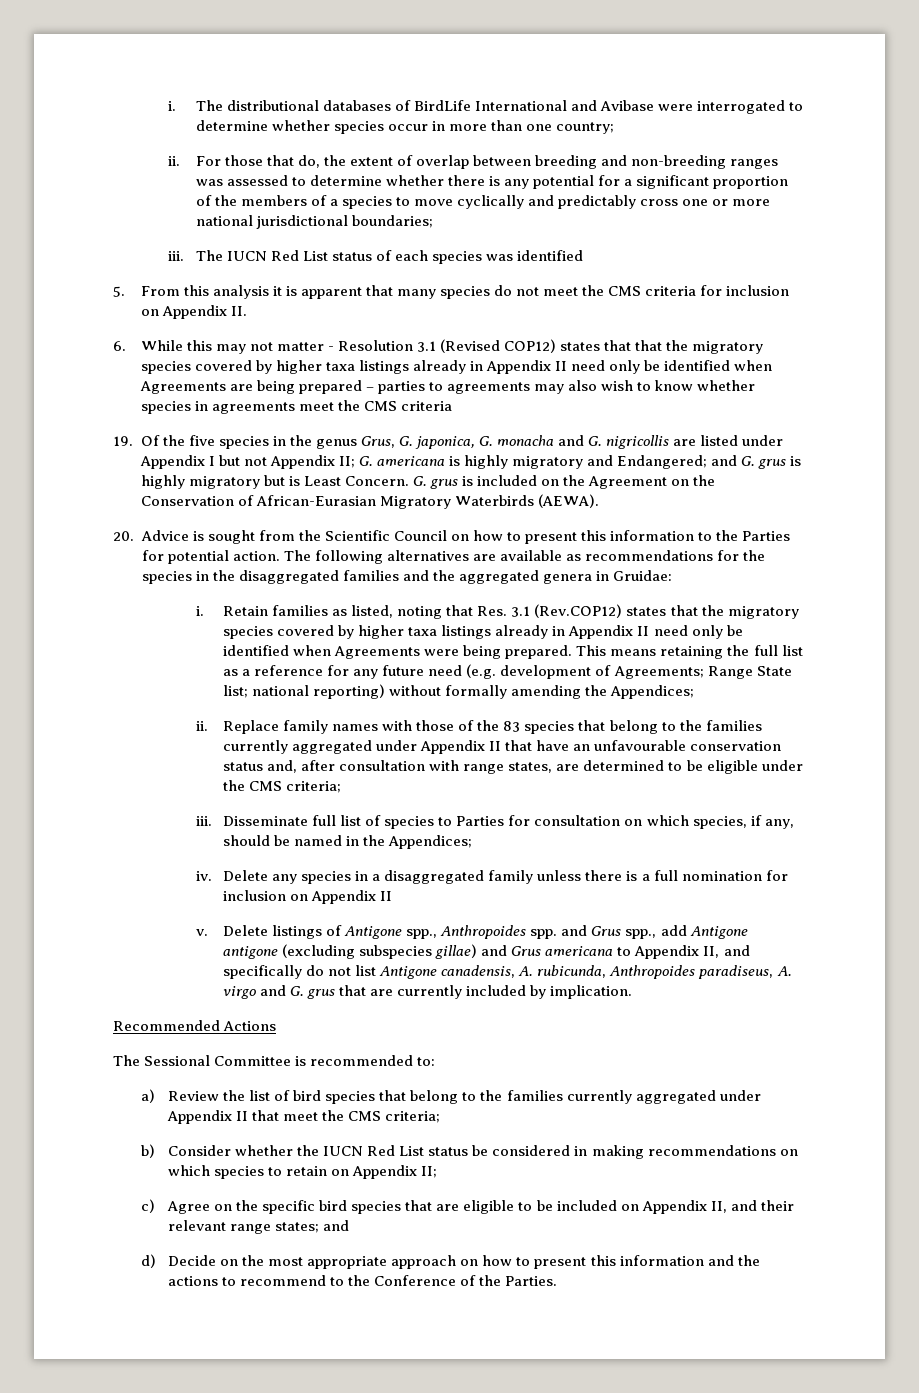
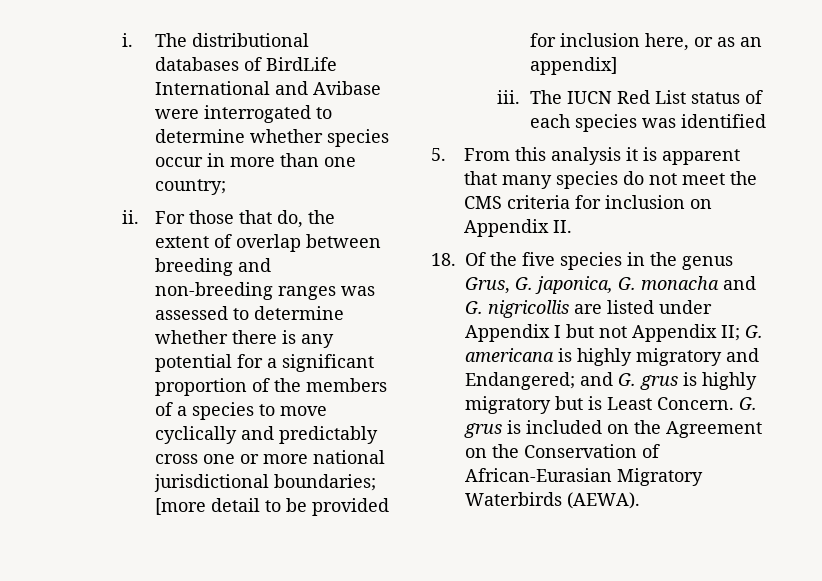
(433, 221) none -> [154,498,389,516] [529,33,762,51] [529,57,617,75] [more detail to be provided for inclusion here, or as an appendix]
[113,339,764,354] [140,360,773,374] [139,380,756,394] [140,400,452,414] [113,436,133,446] 6. While this may not matter - Resolution 3.1 (Revised COP12) states that that the migratory species covered by higher taxa listings already in Appendix II need only be identified when Agreements are being prepared – parties to agreements may also wish to know whether species in agreements meet the CMS criteria // 19. -> [431,253,456,266] 18.
[113,530,791,544] [141,550,766,564] [141,570,672,584] [195,604,799,619] [223,625,743,639] [223,645,803,659] [223,664,792,679] [223,684,695,699] [195,720,762,734] [223,740,782,754] [223,760,803,774] [223,780,342,793] [195,815,794,829] [223,835,473,849] [195,870,788,884] [223,890,393,904] [195,925,748,939] [223,944,750,959] [223,965,792,979] [223,985,633,999] [113,1020,277,1031] [113,1055,436,1066] [140,1089,761,1104] [167,1110,441,1124] [140,1144,798,1159] [168,1165,438,1179] [140,1199,794,1214] [168,1220,350,1234] [140,1254,760,1269] [168,1275,558,1286] // 20. Advice is sought from the Scientific Council on how to present this information to the Parties for potential action. The following alternatives are available as recommendations for the species in the disaggregated families and the aggregated genera in Gruidae: // i. Retain families as listed, noting that Res. 3.1 (Rev.COP12) states that the migratory species covered by higher taxa listings already in Appendix II need only be identified when Agreements were being prepared. This means retaining the full list as a reference for any future need (e.g. development of Agreements; Range State list; national reporting) without formally amending the Appendices; // ii. Replace family names with those of the 83 species that belong to the families currently aggregated under Appendix II that have an unfavourable conservation status and, after consultation with range states, are determined to be eligible under the CMS criteria; // iii. Disseminate full list of species to Parties for consultation on which species, if any, should be named in the Appendices; // iv. Delete any species in a disaggregated family unless there is a full nomination for inclusion on Appendix II // v. Delete listings of Antigone spp., Anthropoides spp. and Grus spp., add Antigone antigone (excluding subspecies gillae) and Grus americana to Appendix II, and specifically do not list Antigone canadensis, A. rubicunda, Anthropoides paradiseus, A. virgo and G. grus that are currently included by implication. // Recommended Actions // The Sessional Committee is recommended to: // a) Review the list of bird species that belong to the families currently aggregated under Appendix II that meet the CMS criteria; // b) Consider whether the IUCN Red List status be considered in making recommendations on which species to retain on Appendix II; // c) Agree on the specific bird species that are eligible to be included on Appendix II, and their relevant range states; and // d) Decide on the most appropriate approach on how to present this information and the actions to recommend to the Conference of the Parties. -> (640, 500) none

